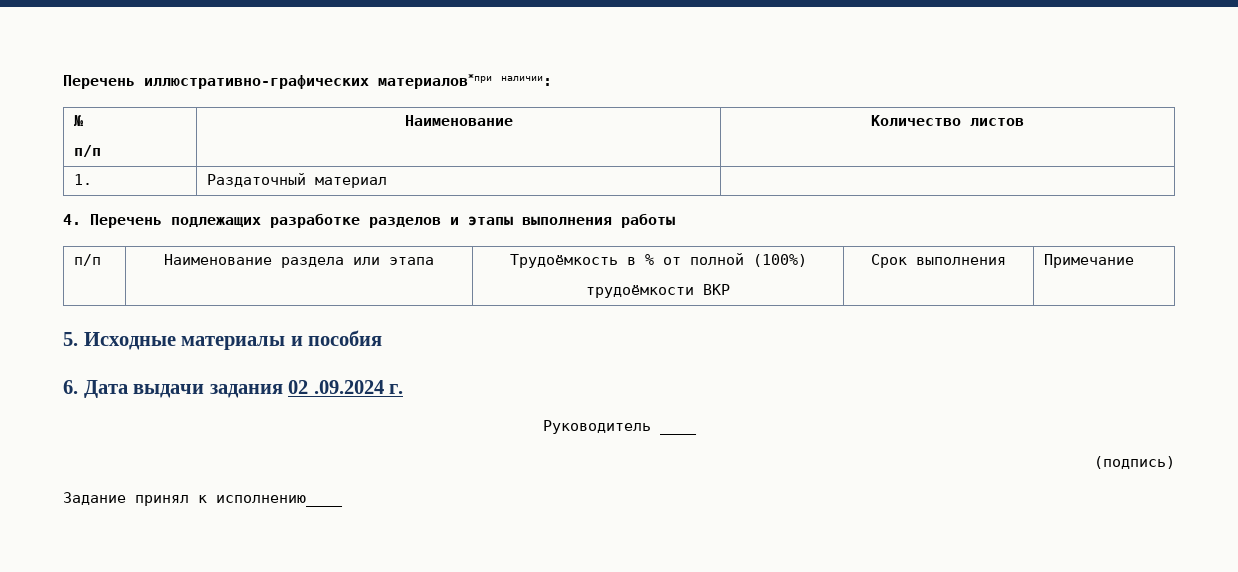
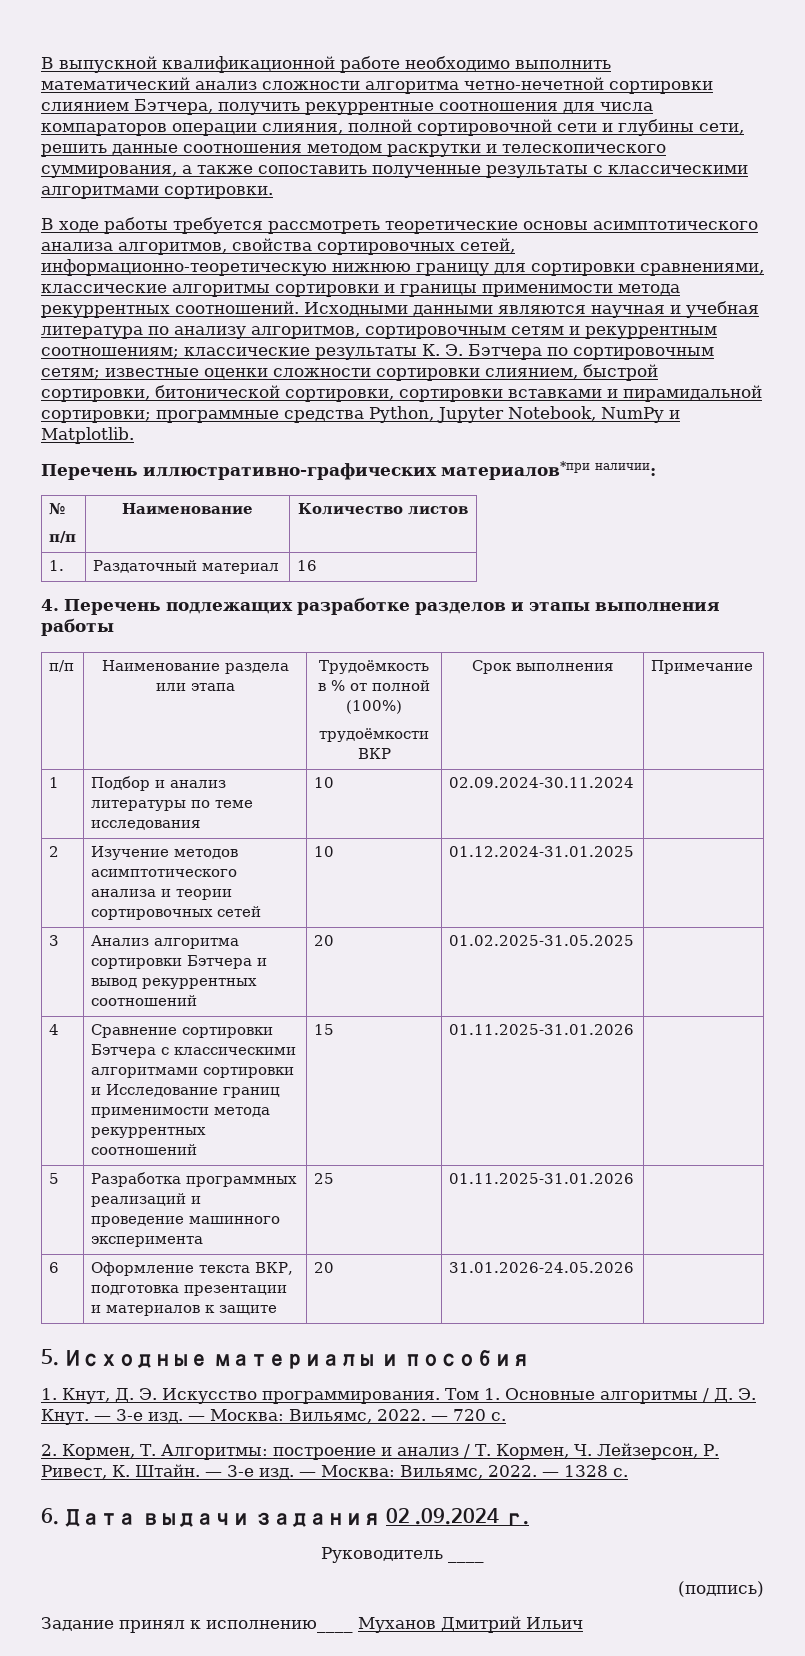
(63, 82) none -> [41,56,611,73] [41,77,713,94] [41,99,653,115] [41,119,744,136] [41,144,666,157] [41,165,748,178] [41,186,273,199] [41,217,758,234] [41,238,515,255] [41,259,764,276] [41,284,680,297] [41,301,759,318] [41,326,717,339] [41,344,714,360] [41,364,658,381] [41,385,762,402] [41,406,680,423] [41,427,134,444] В выпускной квалификационной работе необходимо выполнить математический анализ сложности алгоритма четно-нечетной сортировки слиянием Бэтчера, получить рекуррентные соотношения для числа компараторов операции слияния, полной сортировочной сети и глубины сети, решить данные соотношения методом раскрутки и телескопического суммирования, а также сопоставить полученные результаты с классическими алгоритмами сортировки. // В ходе работы требуется рассмотреть теоретические основы асимптотического анализа алгоритмов, свойства сортировочных сетей, информационно-теоретическую нижнюю границу для сортировки сравнениями, классические алгоритмы сортировки и границы применимости метода рекуррентных соотношений. Исходными данными являются научная и учебная литература по анализу алгоритмов, сортировочным сетям и рекуррентным соотношениям; классические результаты К. Э. Бэтчера по сортировочным сетям; известные оценки сложности сортировки слиянием, быстрой сортировки, битонической сортировки, сортировки вставками и пирамидальной сортировки; программные средства Python, Jupyter Notebook, NumPy и Matplotlib. //
(388, 182) none -> [297,560,318,571] 16
(1135, 261) none -> [49,777,60,788] [91,776,227,791] [91,800,254,811] [91,820,201,830] [314,777,335,788] [449,777,635,788] [49,846,60,857] [91,846,239,860] [91,869,238,877] [91,889,233,900] [91,906,262,920] [314,846,335,857] [449,846,635,857] [49,935,60,946] [91,935,240,949] [91,955,268,969] [91,978,258,989] [91,995,198,1006] [314,935,335,946] [449,935,635,946] [49,1024,60,1035] [91,1024,274,1038] [91,1044,297,1058] [91,1067,295,1078] [91,1084,281,1098] [91,1107,271,1118] [91,1127,207,1138] [91,1144,198,1155] [314,1024,335,1035] [449,1024,635,1035] [49,1173,60,1184] [91,1172,298,1187] [91,1193,202,1207] [91,1216,281,1227] [91,1236,204,1247] [314,1173,335,1184] [449,1173,635,1184] [49,1262,60,1273] [91,1262,294,1276] [91,1285,288,1296] [91,1305,278,1316] [314,1262,335,1273] [449,1262,635,1273] // 1 | Подбор и анализ литературы по теме исследования | 10 | 02.09.2024-30.11.2024 | // 2 | Изучение методов асимптотического анализа и теории сортировочных сетей | 10 | 01.12.2024-31.01.2025 | // 3 | Анализ алгоритма сортировки Бэтчера и вывод рекуррентных соотношений | 20 | 01.02.2025-31.05.2025 | // 4 | Сравнение сортировки Бэтчера с классическими алгоритмами сортировки и Исследование границ применимости метода рекуррентных соотношений | 15 | 01.11.2025-31.01.2026 | // 5 | Разработка программных реализаций и проведение машинного эксперимента | 25 | 01.11.2025-31.01.2026 | // 6 | Оформление текста ВКР, подготовка презентации и материалов к защите | 20 | 31.01.2026-24.05.2026 |
(383, 338) none -> [41,1388,756,1404] [41,1409,506,1425] [41,1443,719,1460] [41,1464,628,1479] // 1. Кнут, Д. Э. Искусство программирования. Том 1. Основные алгоритмы / Д. Э. Кнут. — 3-е изд. — Москва: Вильямс, 2022. — 720 с. // 2. Кормен, Т. Алгоритмы: построение и анализ / Т. Кормен, Ч. Лейзерсон, Р. Ривест, К. Штайн. — 3-е изд. — Москва: Вильямс, 2022. — 1328 с.
(343, 501) none -> [358,1616,583,1633] Муханов Дмитрий Ильич

